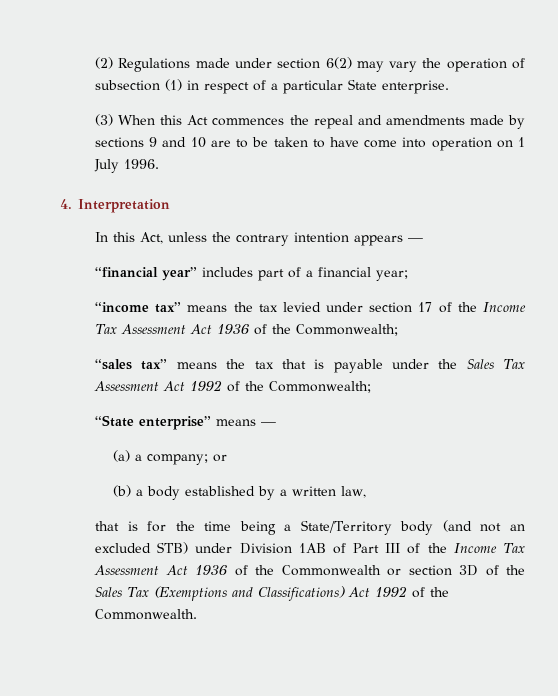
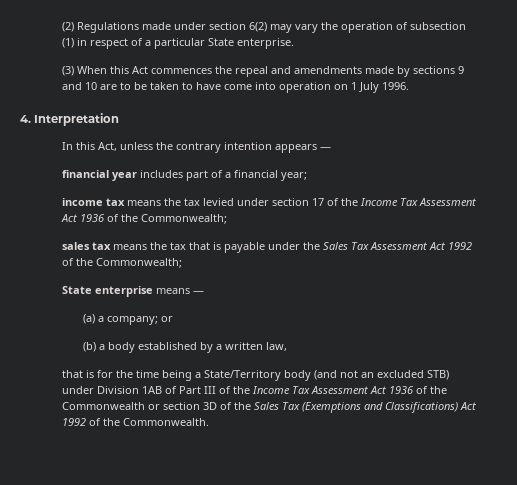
[95,267,198,281] “financial year” -> [61,170,137,181] financial year
[95,302,182,313] “income tax” -> [61,198,125,206] income tax
[95,359,168,370] “sales tax” -> [61,242,111,250] sales tax
[95,415,212,430] “State enterprise” -> [61,286,153,297] State enterprise

